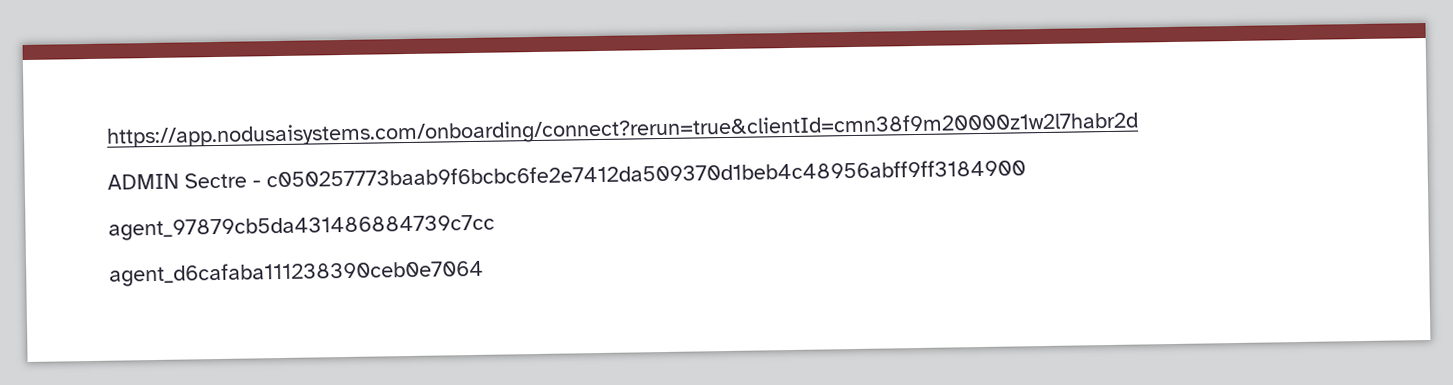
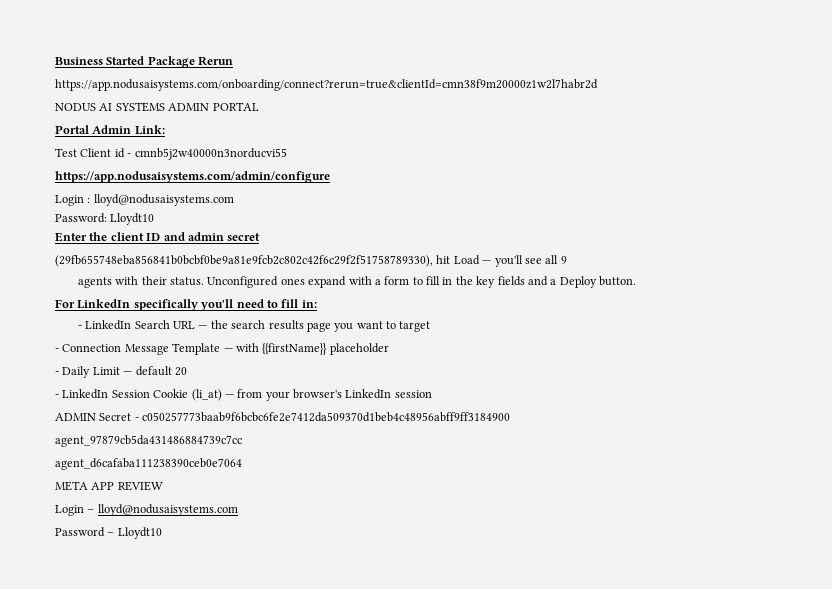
[106,111,1139,149] [107,159,1026,190] [108,214,495,241] [109,259,484,287] https://app.nodusaisystems.com/onboarding/connect?rerun=true&clientId=cmn38f9m20000z1w2l7habr2d // ADMIN Sectre - c050257773baab9f6bcbc6fe2e7412da509370d1beb4c48956abff9ff3184900 // agent_97879cb5da431486884739c7cc // agent_d6cafaba111238390ceb0e7064 -> [55,56,234,68] [55,79,598,91] [55,102,259,112] [55,125,165,135] [55,148,287,160] [55,171,330,183] [55,194,234,206] [55,213,155,225] [55,232,261,242] [55,255,567,267] [77,276,637,288] [55,299,317,311] [77,320,431,332] [55,343,389,355] [55,366,187,378] [55,389,432,401] [55,412,511,422] [55,435,242,447] [55,458,242,470] [55,481,163,491] [55,504,238,516] [55,527,162,539] Business Started Package Rerun // https://app.nodusaisystems.com/onboarding/connect?rerun=true&clientId=cmn38f9m20000z1w2l7habr2d // NODUS AI SYSTEMS ADMIN PORTAL // Portal Admin Link: // Test Client id - cmnb5j2w40000n3norducvi55 // https://app.nodusaisystems.com/admin/configure // Login : lloyd@nodusaisystems.com // Password: Lloydt10 // Enter the client ID and admin secret // (29fb655748eba856841b0bcbf0be9a81e9fcb2c802c42f6c29f2f51758789330), hit Load — you'll see all 9 // agents with their status. Unconfigured ones expand with a form to fill in the key fields and a Deploy button. // For LinkedIn specifically you'll need to fill in: // - LinkedIn Search URL — the search results page you want to target // - Connection Message Template — with {{firstName}} placeholder // - Daily Limit — default 20 // - LinkedIn Session Cookie (li_at) — from your browser's LinkedIn session // ADMIN Secret - c050257773baab9f6bcbc6fe2e7412da509370d1beb4c48956abff9ff3184900 // agent_97879cb5da431486884739c7cc // agent_d6cafaba111238390ceb0e7064 // META APP REVIEW // Login – lloyd@nodusaisystems.com // Password – Lloydt10

